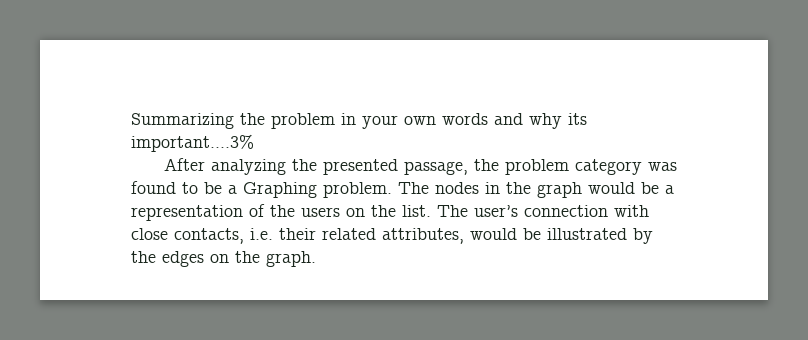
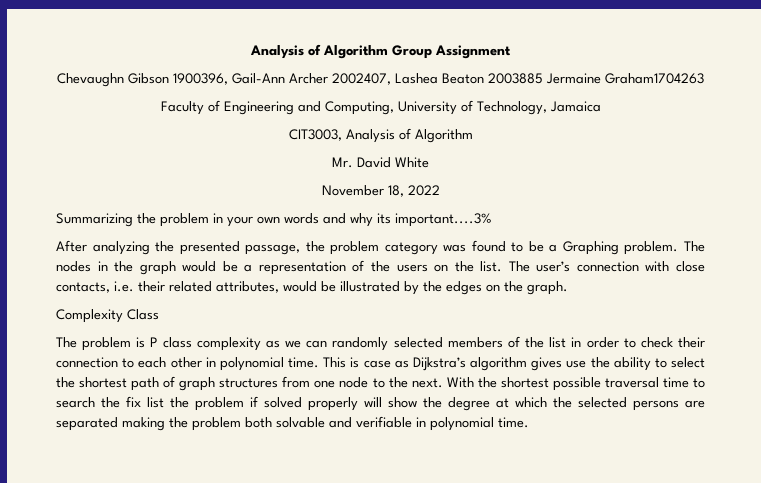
(131, 121) none -> [250,44,511,59] [57,73,704,87] [160,100,601,115] [288,128,473,143] [332,157,429,168] [321,185,440,197] Analysis of Algorithm Group Assignment // Chevaughn Gibson 1900396, Gail-Ann Archer 2002407, Lashea Beaton 2003885 Jermaine Graham1704263 // Faculty of Engineering and Computing, University of Technology, Jamaica // CIT3003, Analysis of Algorithm // Mr. David White // November 18, 2022 //
(316, 259) none -> [56,309,159,323] [56,336,705,351] [56,357,705,371] [56,376,705,391] [56,396,705,411] [56,416,529,431] // Complexity Class // The problem is P class complexity as we can randomly selected members of the list in order to check their connection to each other in polynomial time. This is case as Dijkstra’s algorithm gives use the ability to select the shortest path of graph structures from one node to the next. With the shortest possible traversal time to search the fix list the problem if solved properly will show the degree at which the selected persons are separated making the problem both solvable and verifiable in polynomial time.

